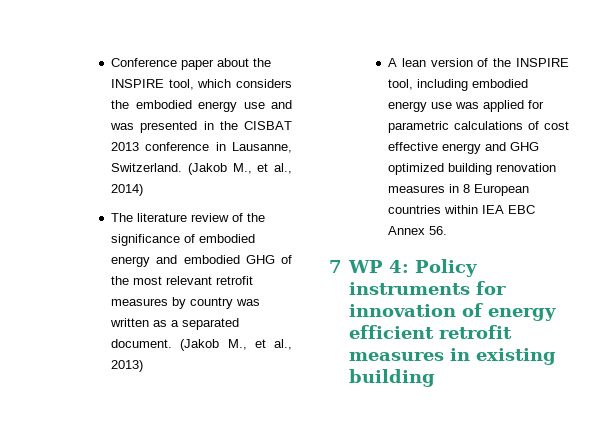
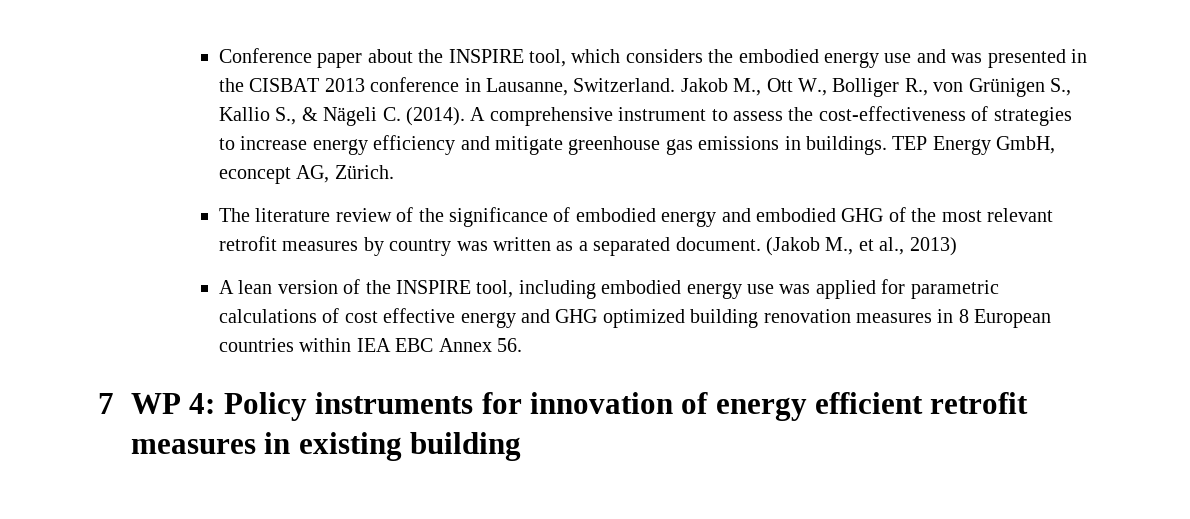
[187,163,293,175] [111,184,144,196] (Jakob M., et al., 2014) -> [680,78,1072,97] [219,106,1072,126] [219,135,1056,155] [219,165,394,184] Jakob M., Ott W., Bolliger R., von Grünigen S., Kallio S., & Nägeli C. (2014). A comprehensive instrument to assess the cost-effectiveness of strategies to increase energy efficiency and mitigate greenhouse gas emissions in buildings. TEP Energy GmbH, econcept AG, Zürich.

